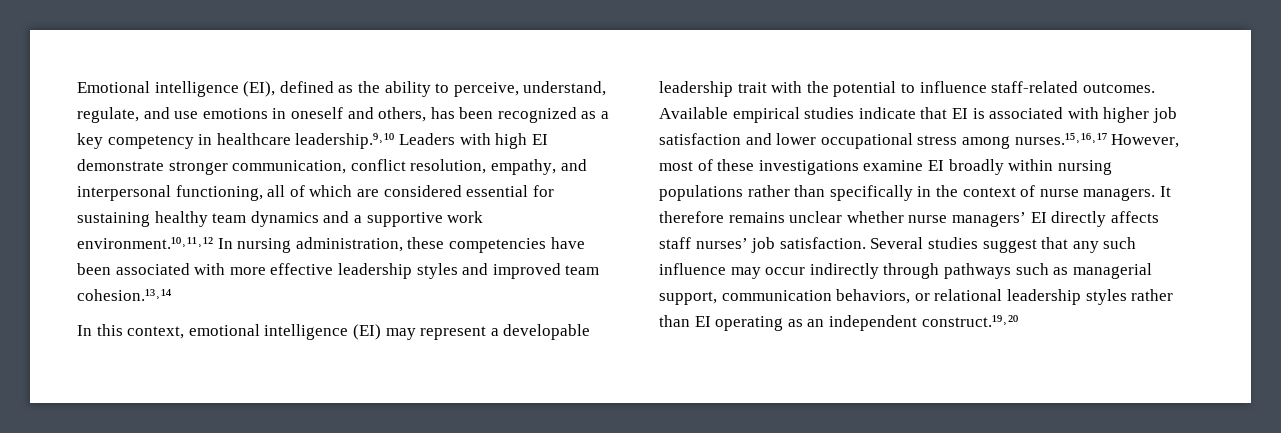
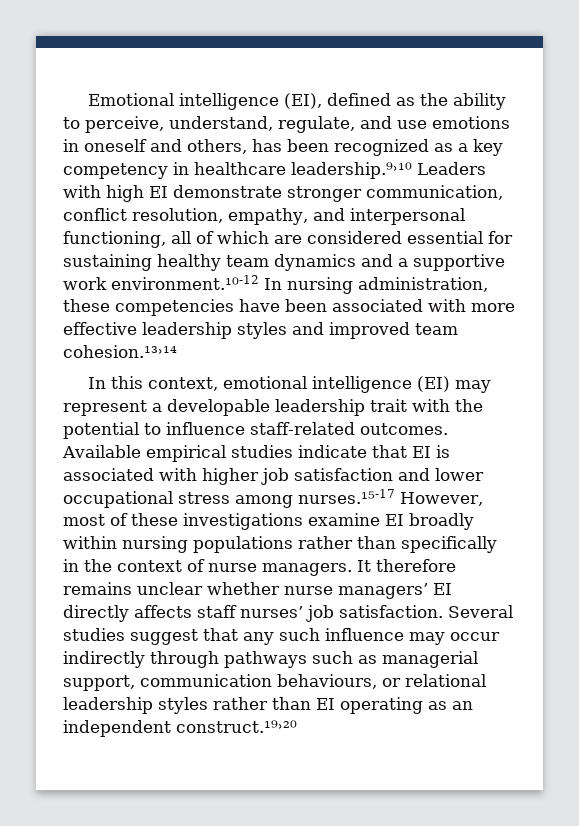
[77,237,213,249] environment.¹⁰˒¹¹˒¹² -> [111,275,259,290] environment.¹⁰-12
[1014,133,1107,145] nurses.¹⁵˒¹⁶˒¹⁷ -> [298,489,395,504] nurses.¹⁵-17
[836,289,911,304] behaviors, -> [277,674,377,689] behaviours,

